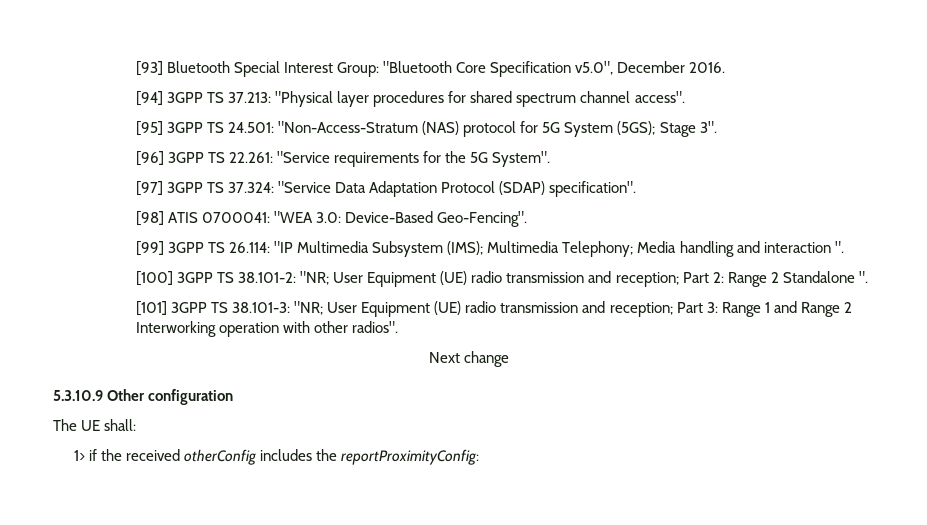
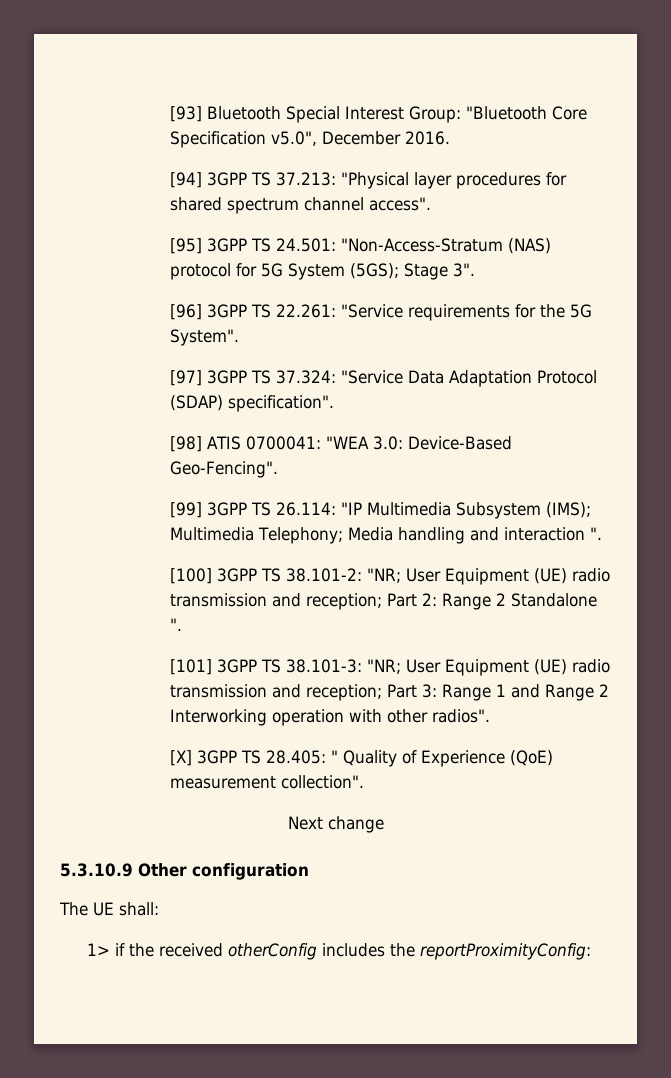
(399, 327) none -> [169,750,553,767] [169,775,364,789] // [X] 3GPP TS 28.405: " Quality of Experience (QoE) measurement collection".

